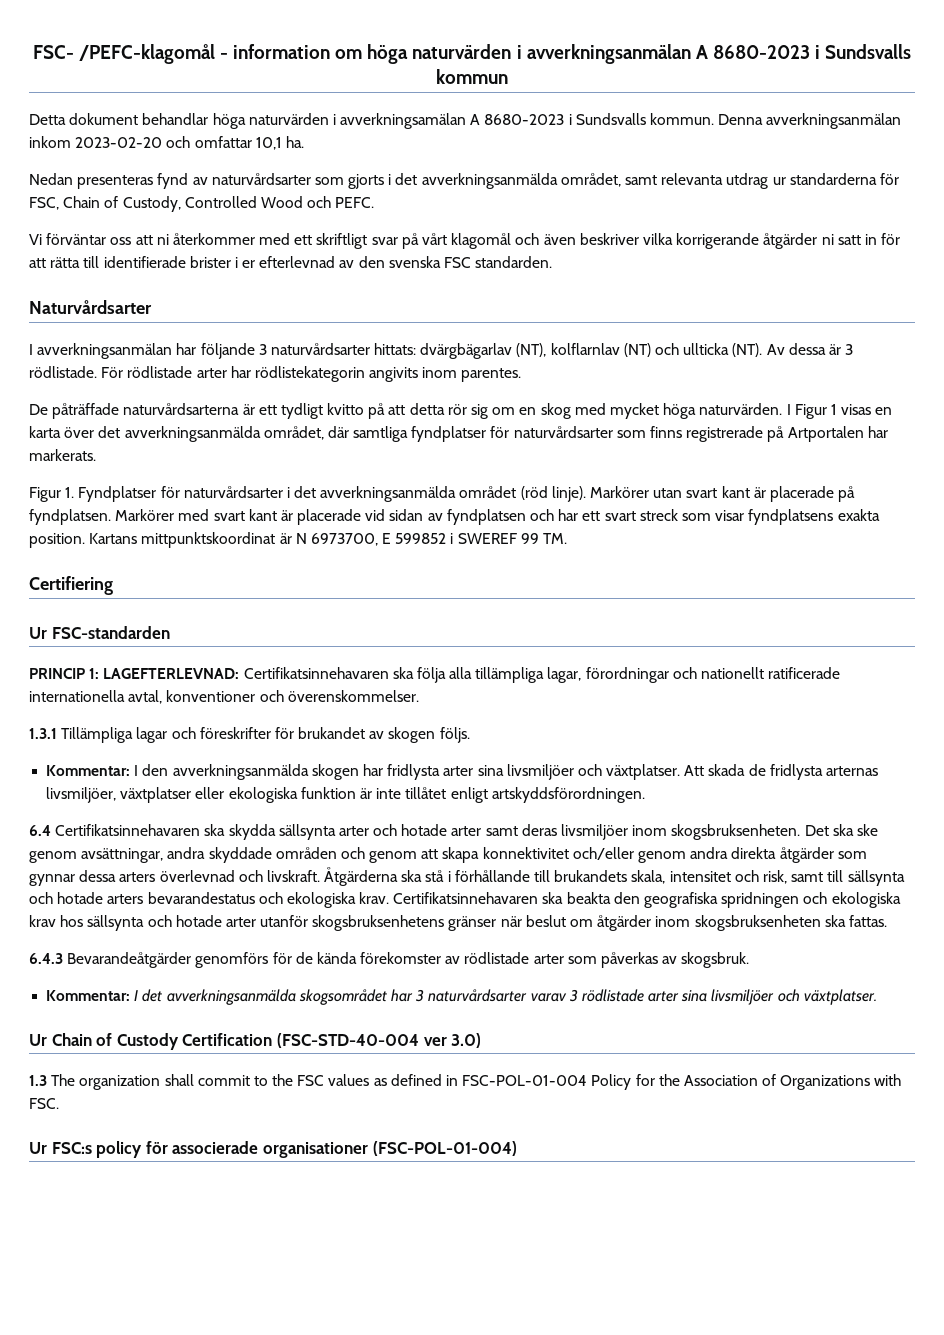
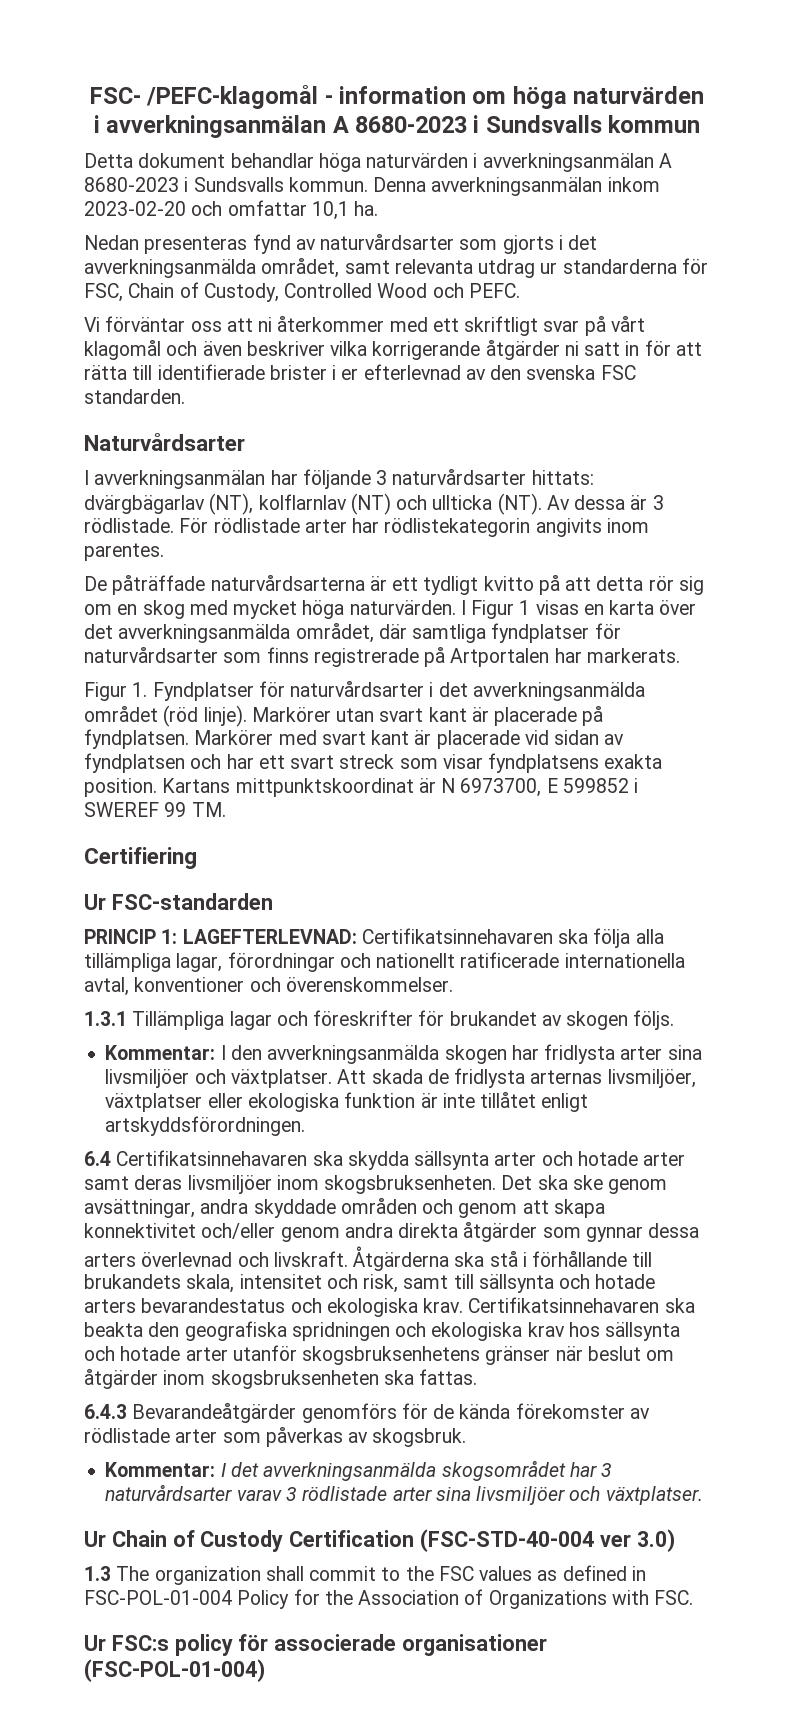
[340,113,467,129] avverkningsamälan -> [482,153,654,172] avverkningsanmälan

